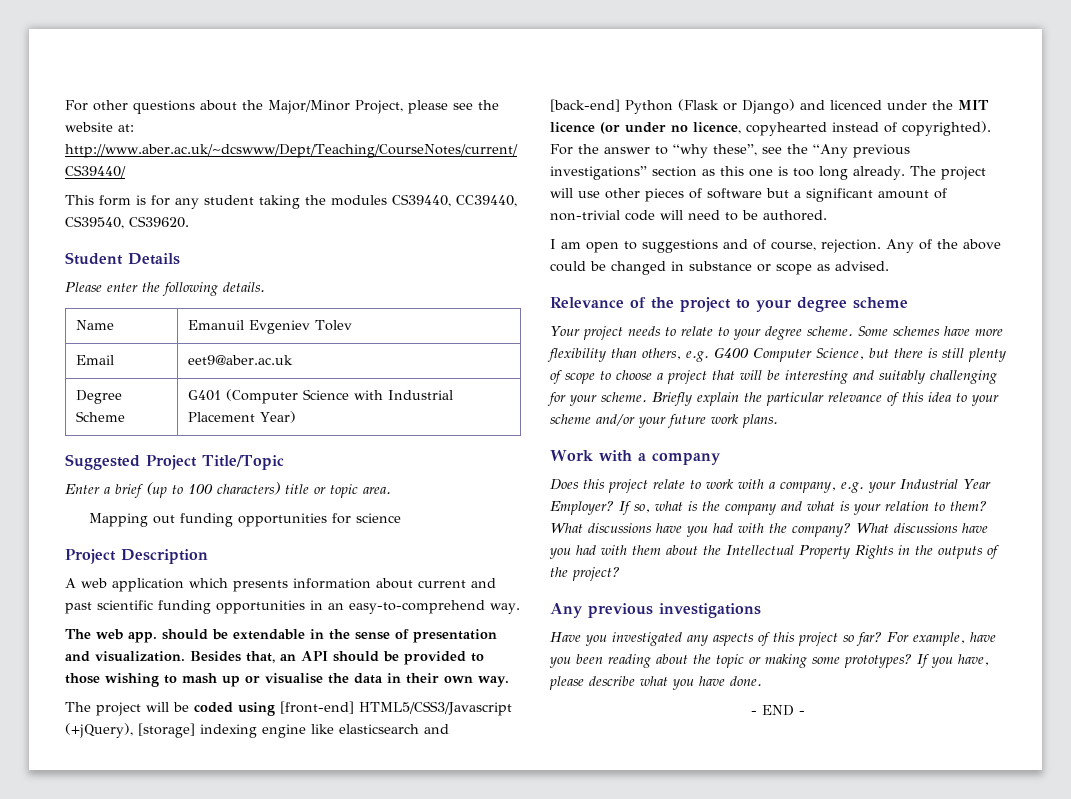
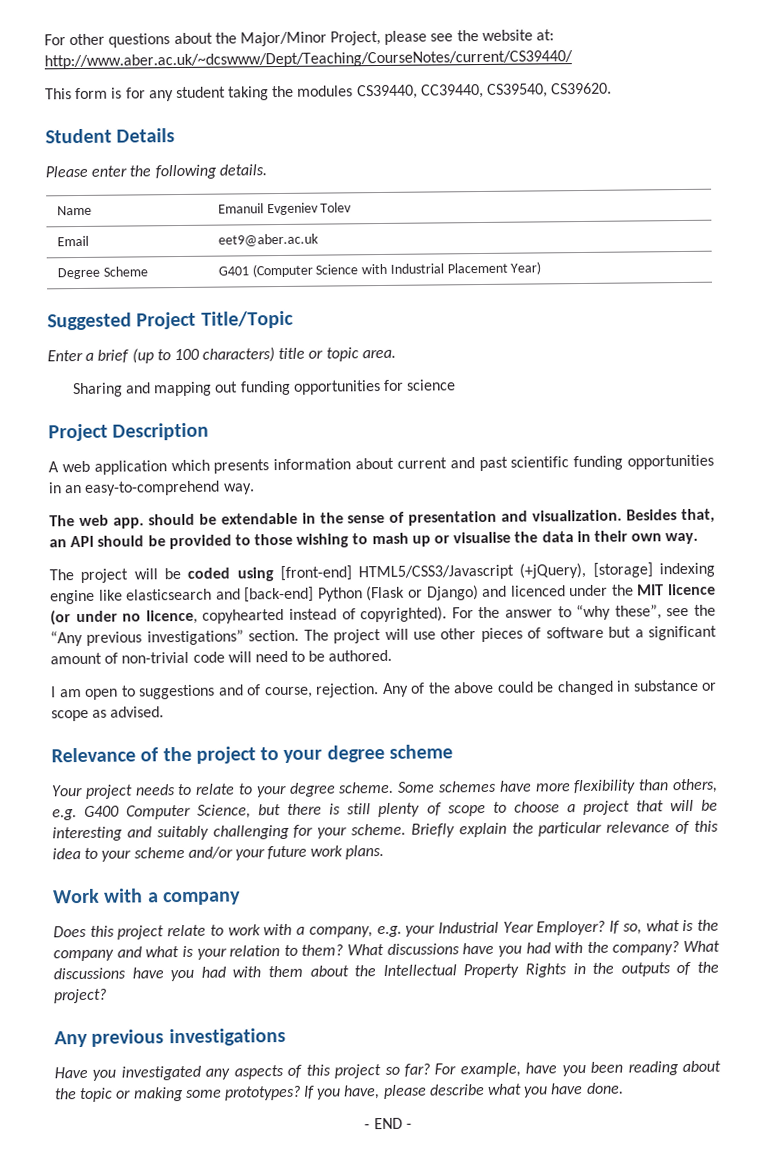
[89,513,149,527] Mapping -> [71,381,213,398] Sharing and mapping
[652,166,905,180] section as this one is too long already. -> [248,629,300,642] section.

